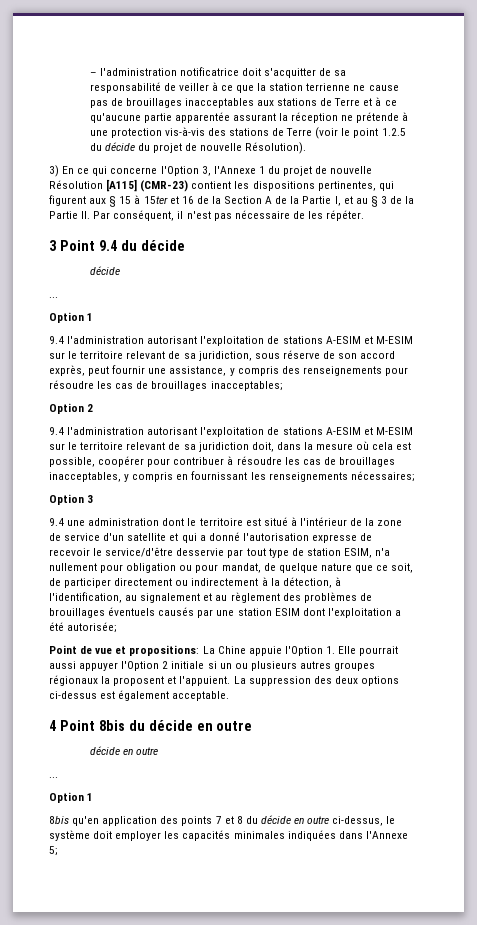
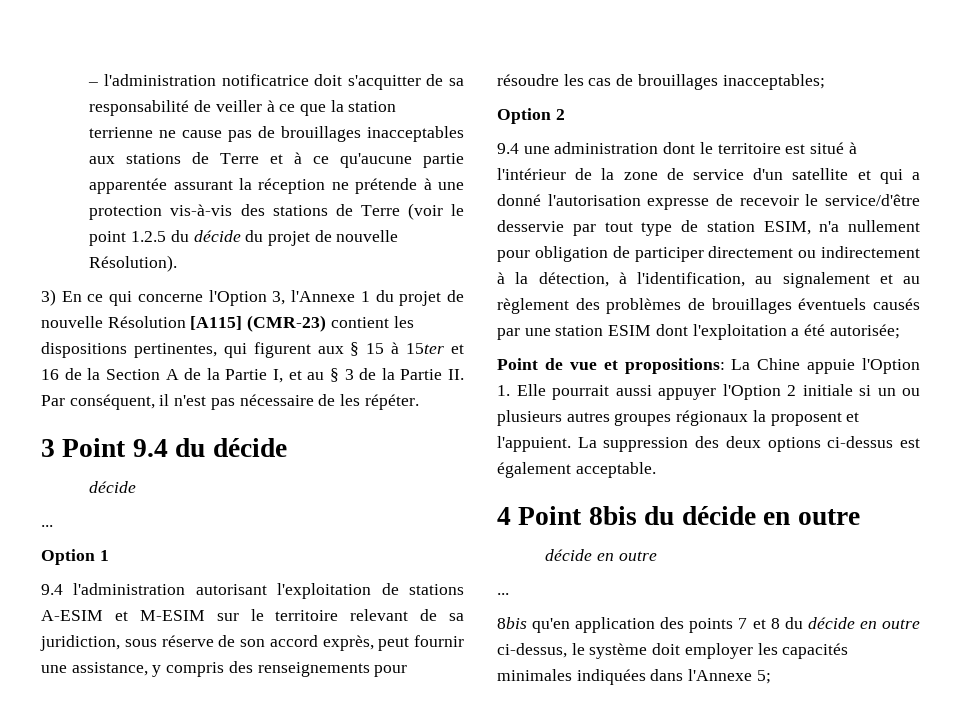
[49,427,413,437] [49,441,412,452] [49,456,395,467] [49,471,415,482] [49,494,94,505] // 9.4 l'administration autorisant l'exploitation de stations A-ESIM et M-ESIM sur le territoire relevant de sa juridiction doit, dans la mesure où cela est possible, coopérer pour contribuer à résoudre les cas de brouillages inacceptables, y compris en fournissant les renseignements nécessaires; // Option 3 -> (565, 114) none
[179,563,414,573] ou pour mandat, de quelque nature que ce soit, -> (608, 254) none
[49,792,94,803] // Option 1 -> (509, 594) none

